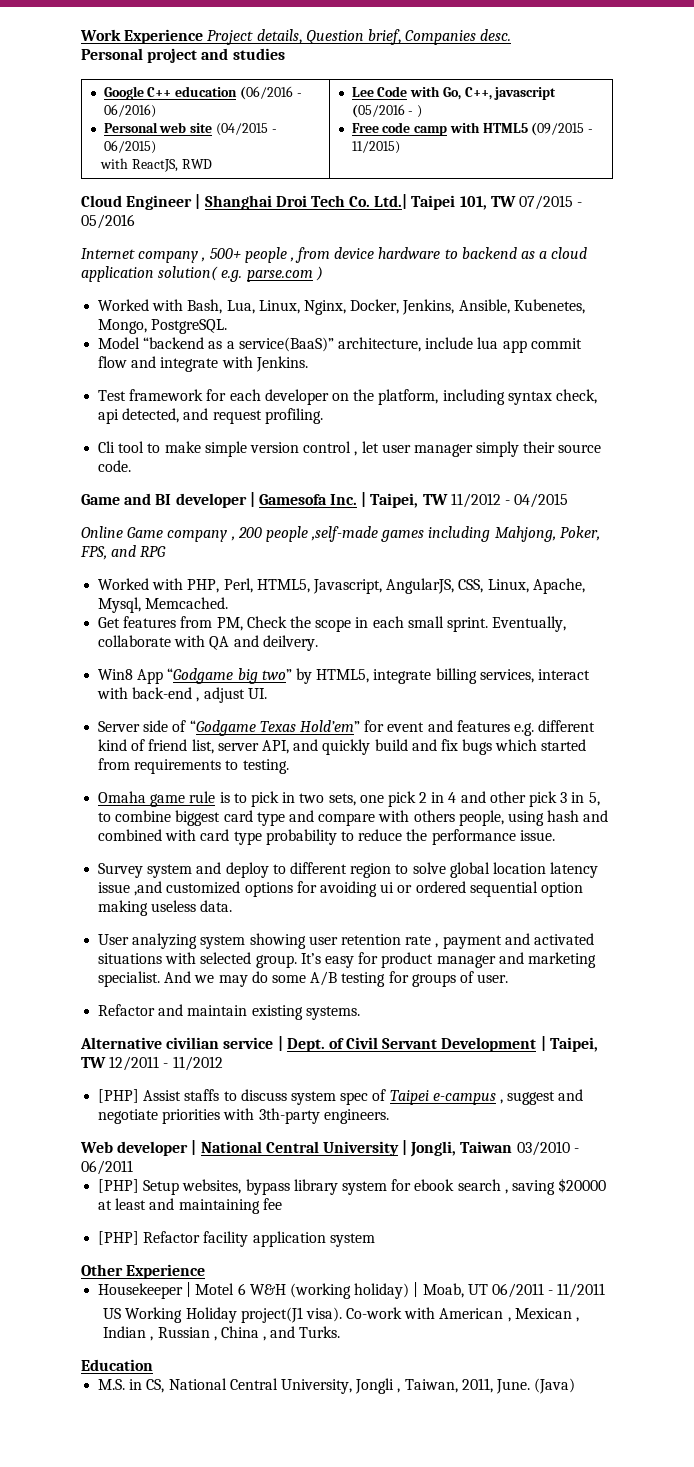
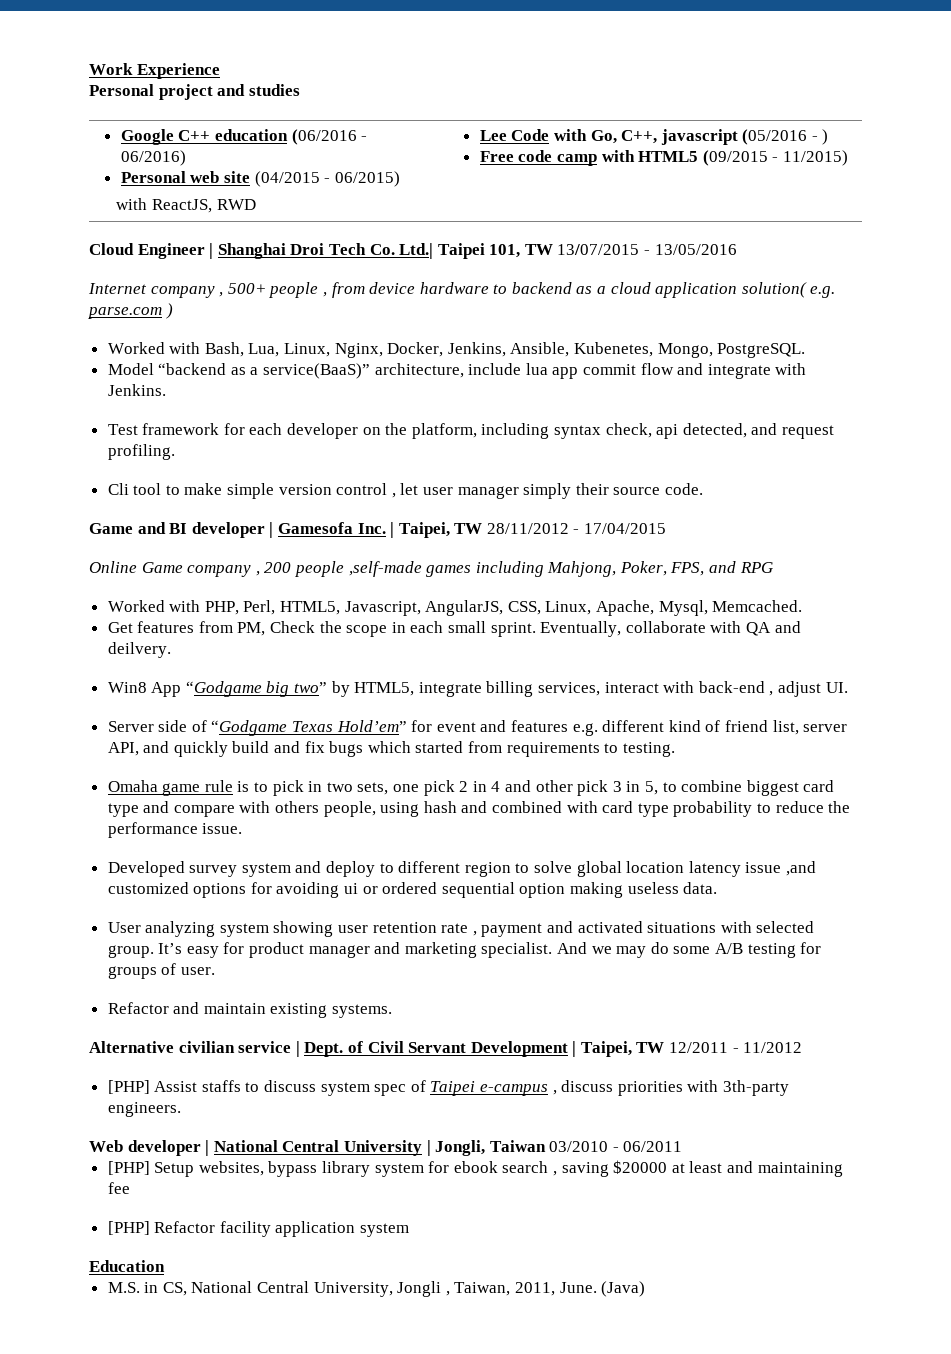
[207,29,512,45] Project details, Question brief, Companies desc. -> (220, 71) none
[519,195,583,210] [81,214,135,229] 07/2015 - 05/2016 -> [557,244,737,255] 13/07/2015 - 13/05/2016
[450,493,569,508] 11/2012 - 04/2015 -> [486,523,667,534] 28/11/2012 - 17/04/2015
[98,863,144,878] Survey -> [107,861,238,877] Developed survey
[507,1089,584,1105] [98,1109,159,1124] suggest and negotiate -> [561,1080,614,1092] discuss
[81,1264,206,1279] [98,1282,606,1299] [103,1307,579,1323] [103,1326,341,1341] // Other Experience // Housekeeper | Motel 6 W&H (working holiday) | Moab, UT 06/2011 - 11/2011 // US Working Holiday project(J1 visa). Co-work with American , Mexican , Indian , Russian , China , and Turks. -> (410, 1230) none

